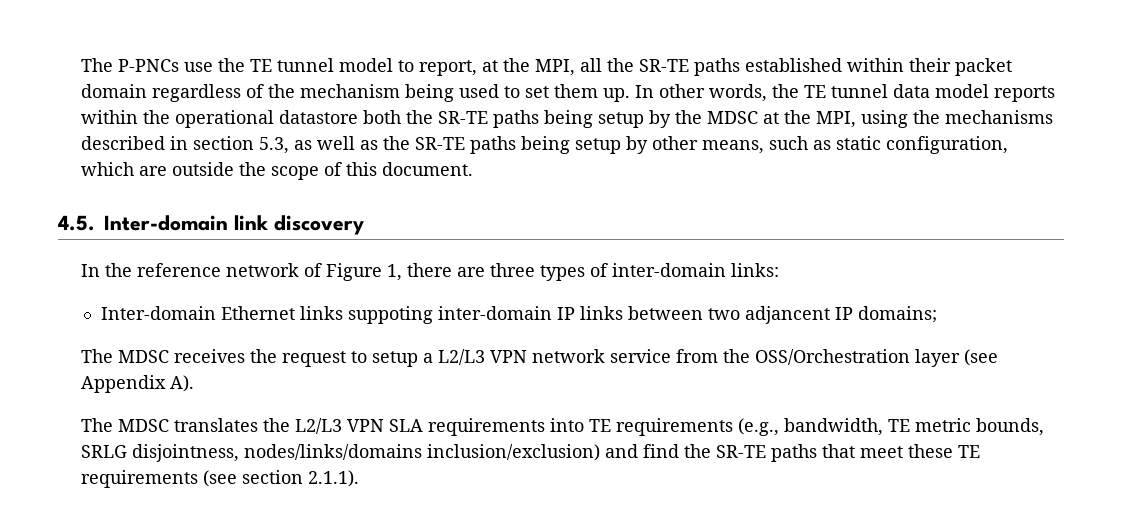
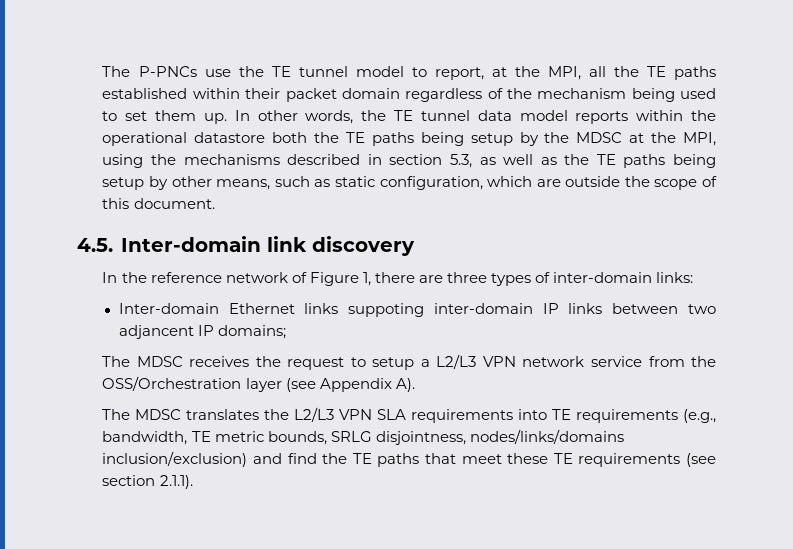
[638,59,689,72] SR-TE -> [646,66,666,77] TE
[437,111,488,124] SR-TE -> [346,132,366,143] TE
[414,137,465,150] SR-TE -> [596,154,616,165] TE
[715,445,766,458] SR-TE -> [352,453,372,464] TE

